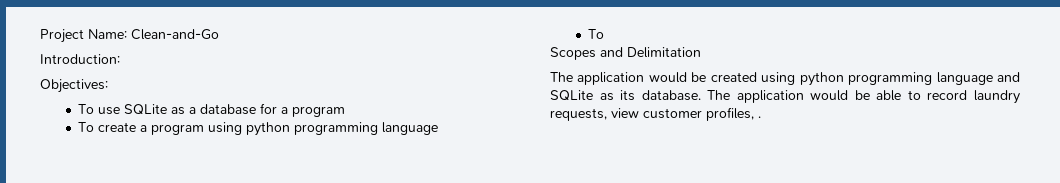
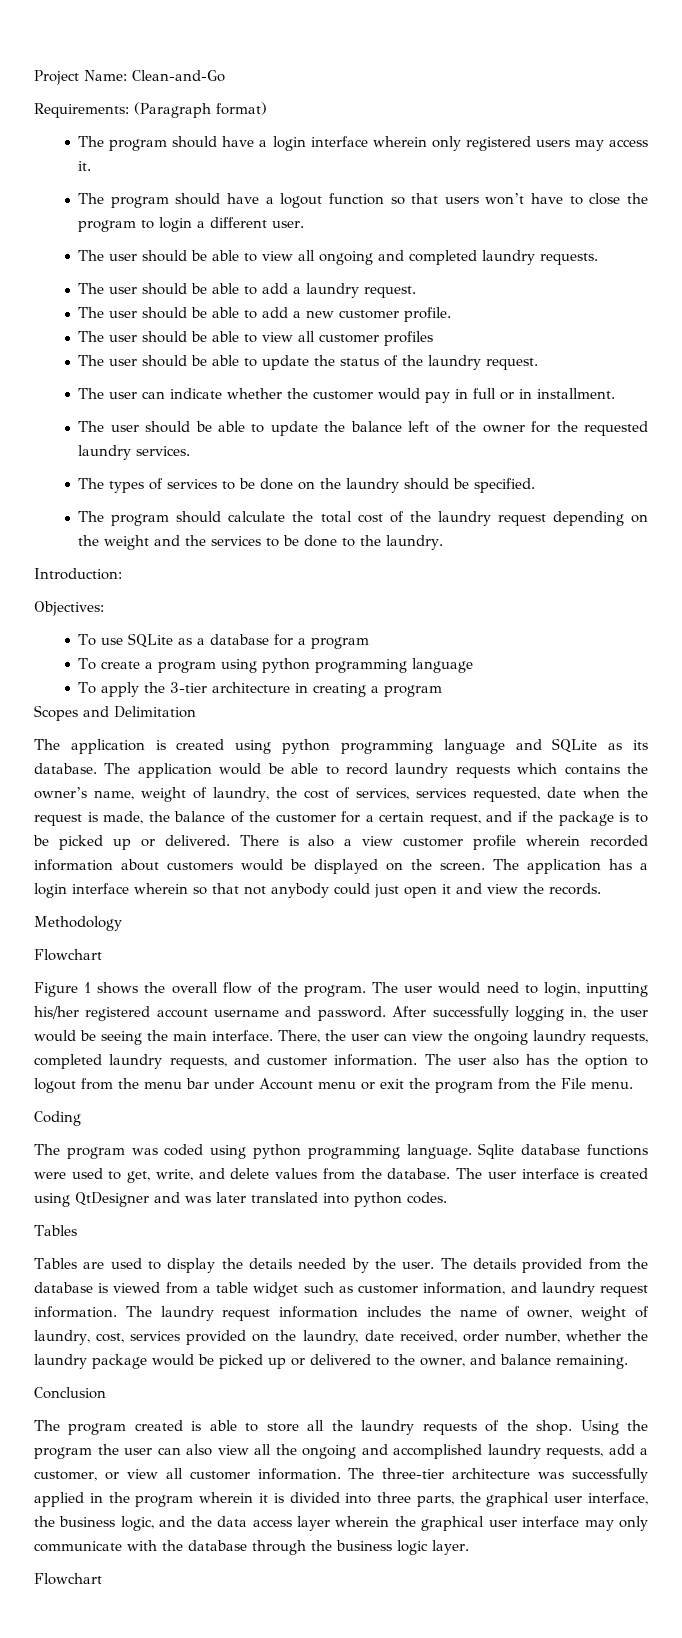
(219, 34) none -> [34,102,267,118] [78,136,648,151] [78,161,92,171] [78,193,648,208] [78,217,305,232] [78,250,599,265] [78,283,417,298] [78,307,452,322] [78,331,434,346] [78,355,539,370] [78,388,616,403] [78,421,648,436] [78,445,191,460] [78,478,536,493] [78,511,648,526] [78,535,444,550] // Requirements: (Paragraph format) // The program should have a login interface wherein only registered users may access it. // The program should have a logout function so that users won’t have to close the program to login a different user. // The user should be able to view all ongoing and completed laundry requests. // The user should be able to add a laundry request. // The user should be able to add a new customer profile. // The user should be able to view all customer profiles // The user should be able to update the status of the laundry request. // The user can indicate whether the customer would pay in full or in installment. // The user should be able to update the balance left of the owner for the requested laundry services. // The types of services to be done on the laundry should be specified. // The program should calculate the total cost of the laundry request depending on the weight and the services to be done to the laundry.
(605, 34) none -> [101,682,443,697] apply the 3-tier architecture in creating a program
[648,72,707,83] would be -> [155,740,166,750] is
[550,107,761,121] requests, view customer profiles, . -> [455,763,648,778] [34,787,648,802] [34,811,648,826] [33,835,648,850] [34,859,648,874] [34,883,601,898] [34,916,122,931] [34,949,102,961] [34,982,648,997] [34,1006,649,1021] [34,1030,648,1045] [34,1054,648,1069] [34,1078,633,1093] [34,1111,81,1126] [34,1143,648,1159] [34,1168,649,1183] [34,1192,447,1207] [34,1225,77,1236] [34,1258,649,1273] [34,1282,648,1297] [34,1306,649,1321] [34,1330,648,1345] [34,1354,628,1369] [34,1387,106,1399] [34,1420,648,1435] [34,1444,648,1459] [34,1468,648,1483] [34,1492,648,1507] [34,1516,649,1531] [34,1540,469,1555] [34,1573,102,1585] requests which contains the owner’s name, weight of laundry, the cost of services, services requested, date when the request is made, the balance of the customer for a certain request, and if the package is to be picked up or delivered. There is also a view customer profile wherein recorded information about customers would be displayed on the screen. The application has a login interface wherein so that not anybody could just open it and view the records. // Methodology // Flowchart // Figure 1 shows the overall flow of the program. The user would need to login, inputting his/her registered account username and password. After successfully logging in, the user would be seeing the main interface. There, the user can view the ongoing laundry requests, completed laundry requests, and customer information. The user also has the option to logout from the menu bar under Account menu or exit the program from the File menu. // Coding // The program was coded using python programming language. Sqlite database functions were used to get, write, and delete values from the database. The user interface is created using QtDesigner and was later translated into python codes. // Tables // Tables are used to display the details needed by the user. The details provided from the database is viewed from a table widget such as customer information, and laundry request information. The laundry request information includes the name of owner, weight of laundry, cost, services provided on the laundry, date received, order number, whether the laundry package would be picked up or delivered to the owner, and balance remaining. // Conclusion // The program created is able to store all the laundry requests of the shop. Using the program the user can also view all the ongoing and accomplished laundry requests, add a customer, or view all customer information. The three-tier architecture was successfully applied in the program wherein it is divided into three parts, the graphical user interface, the business logic, and the data access layer wherein the graphical user interface may only communicate with the database through the business logic layer. // Flowchart

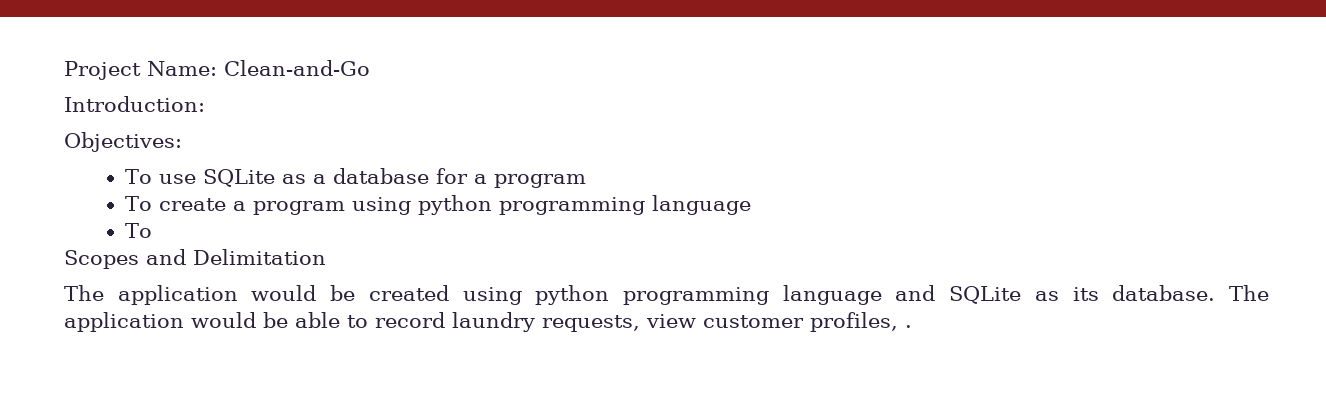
[34,102,267,118] [78,136,648,151] [78,161,92,171] [78,193,648,208] [78,217,305,232] [78,250,599,265] [78,283,417,298] [78,307,452,322] [78,331,434,346] [78,355,539,370] [78,388,616,403] [78,421,648,436] [78,445,191,460] [78,478,536,493] [78,511,648,526] [78,535,444,550] // Requirements: (Paragraph format) // The program should have a login interface wherein only registered users may access it. // The program should have a logout function so that users won’t have to close the program to login a different user. // The user should be able to view all ongoing and completed laundry requests. // The user should be able to add a laundry request. // The user should be able to add a new customer profile. // The user should be able to view all customer profiles // The user should be able to update the status of the laundry request. // The user can indicate whether the customer would pay in full or in installment. // The user should be able to update the balance left of the owner for the requested laundry services. // The types of services to be done on the laundry should be specified. // The program should calculate the total cost of the laundry request depending on the weight and the services to be done to the laundry. -> (370, 68) none
[101,682,443,697] apply the 3-tier architecture in creating a program -> (153, 230) none
[155,740,166,750] is -> [251,285,356,301] would be
[455,763,648,778] [34,787,648,802] [34,811,648,826] [33,835,648,850] [34,859,648,874] [34,883,601,898] [34,916,122,931] [34,949,102,961] [34,982,648,997] [34,1006,649,1021] [34,1030,648,1045] [34,1054,648,1069] [34,1078,633,1093] [34,1111,81,1126] [34,1143,648,1159] [34,1168,649,1183] [34,1192,447,1207] [34,1225,77,1236] [34,1258,649,1273] [34,1282,648,1297] [34,1306,649,1321] [34,1330,648,1345] [34,1354,628,1369] [34,1387,106,1399] [34,1420,648,1435] [34,1444,648,1459] [34,1468,648,1483] [34,1492,648,1507] [34,1516,649,1531] [34,1540,469,1555] [34,1573,102,1585] requests which contains the owner’s name, weight of laundry, the cost of services, services requested, date when the request is made, the balance of the customer for a certain request, and if the package is to be picked up or delivered. There is also a view customer profile wherein recorded information about customers would be displayed on the screen. The application has a login interface wherein so that not anybody could just open it and view the records. // Methodology // Flowchart // Figure 1 shows the overall flow of the program. The user would need to login, inputting his/her registered account username and password. After successfully logging in, the user would be seeing the main interface. There, the user can view the ongoing laundry requests, completed laundry requests, and customer information. The user also has the option to logout from the menu bar under Account menu or exit the program from the File menu. // Coding // The program was coded using python programming language. Sqlite database functions were used to get, write, and delete values from the database. The user interface is created using QtDesigner and was later translated into python codes. // Tables // Tables are used to display the details needed by the user. The details provided from the database is viewed from a table widget such as customer information, and laundry request information. The laundry request information includes the name of owner, weight of laundry, cost, services provided on the laundry, date received, order number, whether the laundry package would be picked up or delivered to the owner, and balance remaining. // Conclusion // The program created is able to store all the laundry requests of the shop. Using the program the user can also view all the ongoing and accomplished laundry requests, add a customer, or view all customer information. The three-tier architecture was successfully applied in the program wherein it is divided into three parts, the graphical user interface, the business logic, and the data access layer wherein the graphical user interface may only communicate with the database through the business logic layer. // Flowchart -> [542,312,912,332] requests, view customer profiles, .

